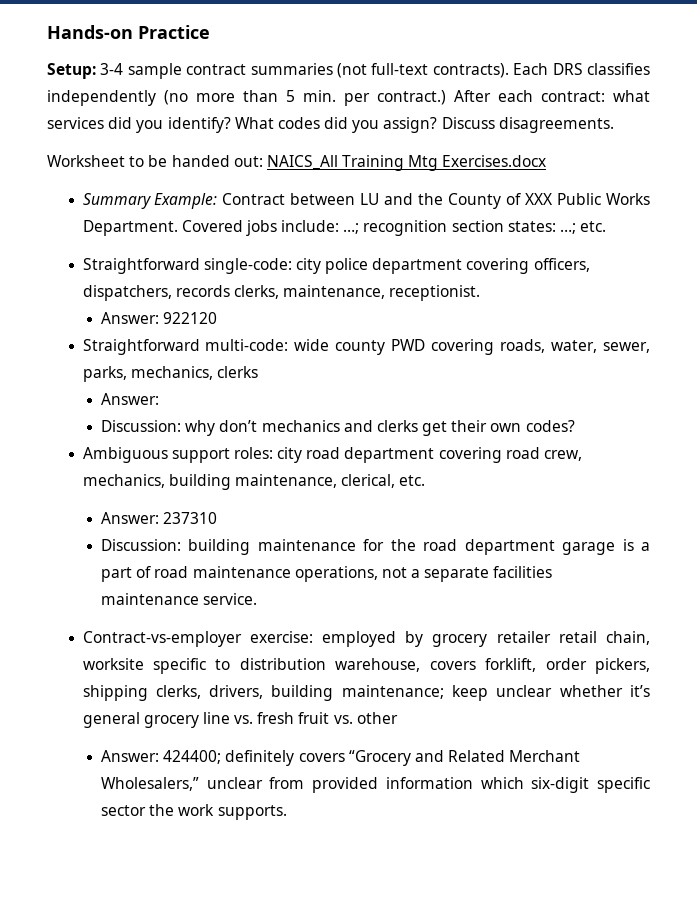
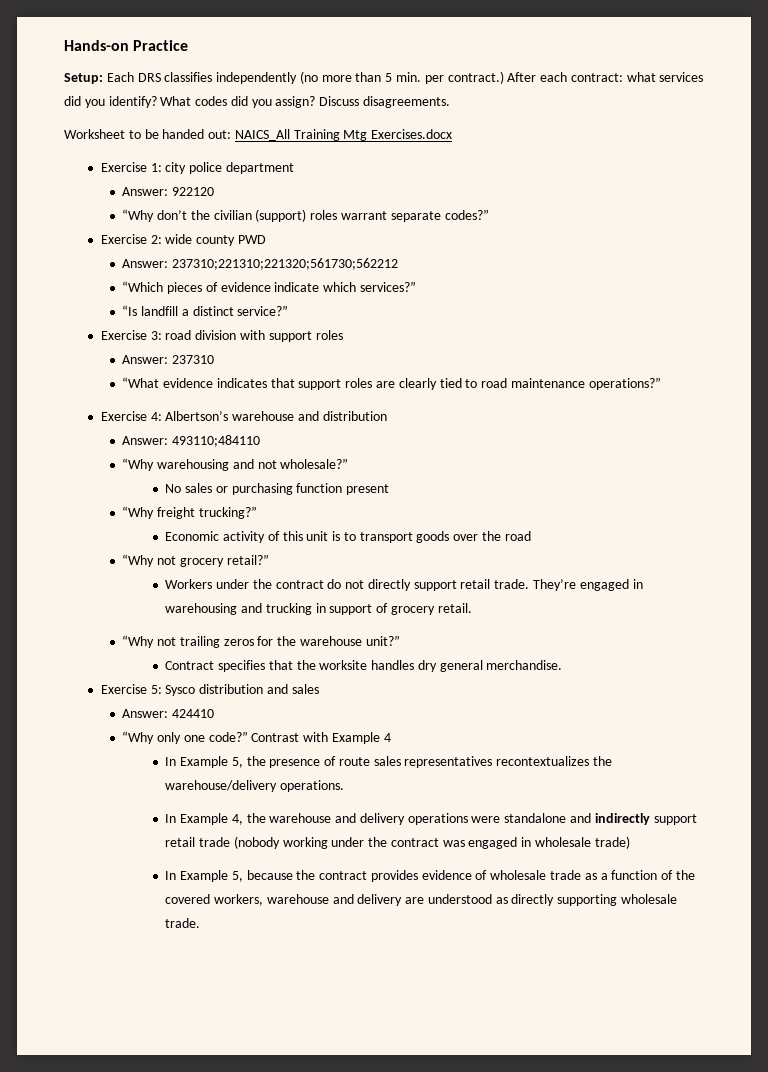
[100,63,509,79] 3-4 sample contract summaries (not full-text contracts). -> (103, 78) none
[82,193,650,209] [82,220,607,236] [82,258,590,274] [82,285,481,301] [101,312,218,324] [82,339,650,355] [82,366,258,382] [101,393,160,405] [101,420,575,436] [82,447,583,463] [82,474,426,490] [101,512,218,524] [101,539,650,555] [101,566,553,582] [101,593,258,605] [82,631,650,647] [82,658,650,674] [82,685,650,701] [82,712,398,728] [101,750,581,766] [101,777,650,793] [101,804,287,820] Summary Example: Contract between LU and the County of XXX Public Works Department. Covered jobs include: …; recognition section states: …; etc. // Straightforward single-code: city police department covering officers, dispatchers, records clerks, maintenance, receptionist. // Answer: 922120 // Straightforward multi-code: wide county PWD covering roads, water, sewer, parks, mechanics, clerks // Answer: // Discussion: why don’t mechanics and clerks get their own codes? // Ambiguous support roles: city road department covering road crew, mechanics, building maintenance, clerical, etc. // Answer: 237310 // Discussion: building maintenance for the road department garage is a part of road maintenance operations, not a separate facilities maintenance service. // Contract-vs-employer exercise: employed by grocery retailer retail chain, worksite specific to distribution warehouse, covers forklift, order pickers, shipping clerks, drivers, building maintenance; keep unclear whether it’s general grocery line vs. fresh fruit vs. other // Answer: 424400; definitely covers “Grocery and Related Merchant Wholesalers,” unclear from provided information which six-digit specific sector the work supports. -> [100,162,294,174] [122,187,215,196] [122,209,489,222] [100,234,266,246] [122,258,399,270] [122,281,416,294] [122,305,289,316] [100,330,343,342] [122,355,215,364] [122,377,661,390] [100,411,387,421] [122,435,261,447] [122,458,349,471] [165,483,390,495] [122,506,257,519] [165,531,531,543] [122,554,269,567] [165,579,643,591] [165,603,472,615] [122,635,400,648] [165,660,563,672] [100,684,319,696] [122,709,215,718] [122,731,391,744] [165,756,613,768] [165,780,344,792] [165,813,697,825] [165,836,630,849] [165,870,695,882] [165,894,678,906] [165,918,201,928] Exercise 1: city police department // Answer: 922120 // “Why don’t the civilian (support) roles warrant separate codes?” // Exercise 2: wide county PWD // Answer: 237310;221310;221320;561730;562212 // “Which pieces of evidence indicate which services?” // “Is landfill a distinct service?” // Exercise 3: road division with support roles // Answer: 237310 // “What evidence indicates that support roles are clearly tied to road maintenance operations?” // Exercise 4: Albertson’s warehouse and distribution // Answer: 493110;484110 // “Why warehousing and not wholesale?” // No sales or purchasing function present // “Why freight trucking?” // Economic activity of this unit is to transport goods over the road // “Why not grocery retail?” // Workers under the contract do not directly support retail trade. They’re engaged in warehousing and trucking in support of grocery retail. // “Why not trailing zeros for the warehouse unit?” // Contract specifies that the worksite handles dry general merchandise. // Exercise 5: Sysco distribution and sales // Answer: 424410 // “Why only one code?” Contrast with Example 4 // In Example 5, the presence of route sales representatives recontextualizes the warehouse/delivery operations. // In Example 4, the warehouse and delivery operations were standalone and indirectly support retail trade (nobody working under the contract was engaged in wholesale trade) // In Example 5, because the contract provides evidence of wholesale trade as a function of the covered workers, warehouse and delivery are understood as directly supporting wholesale trade.

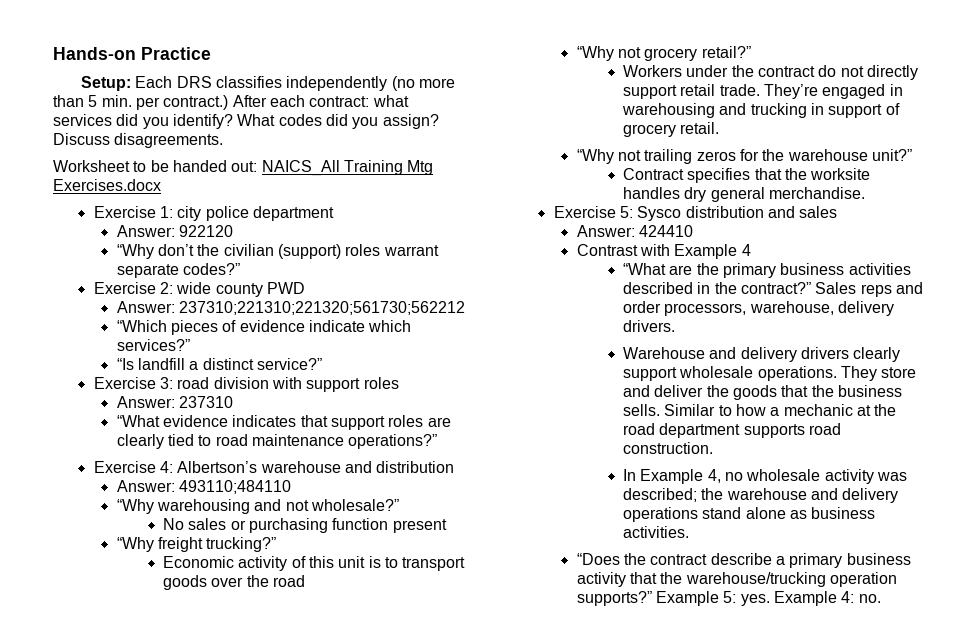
[122,731,248,744] “Why only one code?” -> (694, 231) none
[165,756,613,768] [165,780,344,792] [165,813,243,825] In Example 5, the presence of route sales representatives recontextualizes the warehouse/delivery operations. // In Example 4, -> [622,263,911,278] [622,282,923,297] [622,301,894,316] [622,320,675,332] [622,347,901,362] [622,366,917,381] [622,385,902,400] [622,404,897,416] [622,423,841,438] [622,442,713,454] [622,469,907,484] [622,488,697,502] “What are the primary business activities described in the contract?” Sales reps and order processors, warehouse, delivery drivers. // Warehouse and delivery drivers clearly support wholesale operations. They store and deliver the goods that the business sells. Similar to how a mechanic at the road department supports road construction. // In Example 4, no wholesale activity was described;
[471,813,697,825] [165,836,630,849] [165,870,695,882] [165,894,678,906] [165,918,201,928] were standalone and indirectly support retail trade (nobody working under the contract was engaged in wholesale trade) // In Example 5, because the contract provides evidence of wholesale trade as a function of the covered workers, warehouse and delivery are understood as directly supporting wholesale trade. -> [702,507,876,519] [622,526,689,538] [576,553,911,568] [576,572,898,587] [576,591,881,606] stand alone as business activities. // “Does the contract describe a primary business activity that the warehouse/trucking operation supports?” Example 5: yes. Example 4: no.

